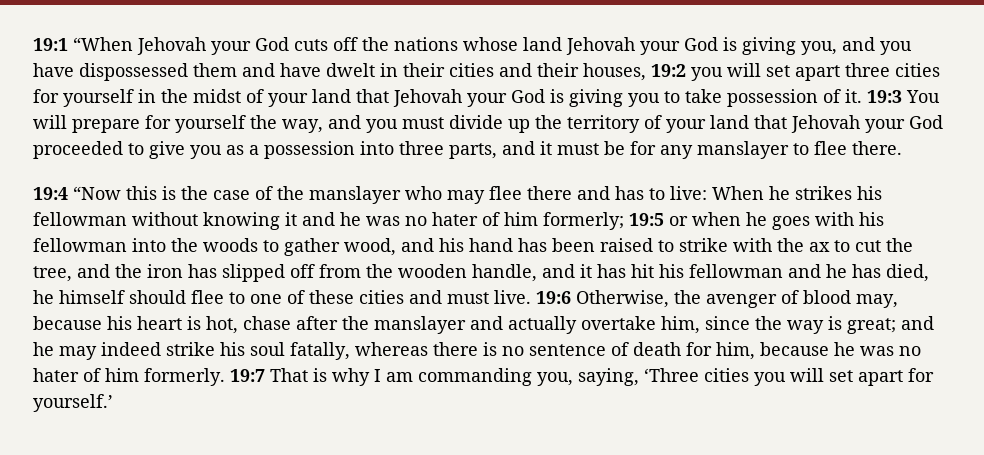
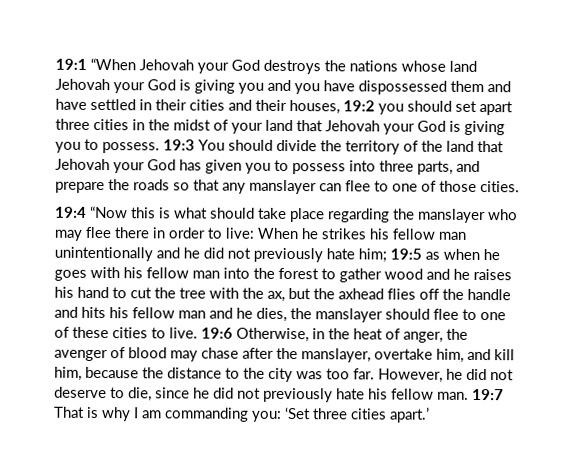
[294,37,358,51] cuts off -> [263,59,321,75] destroys
[801,41,837,55] you, -> [238,82,264,94] you
[326,63,375,77] dwelt -> [90,98,136,111] settled
[727,63,761,77] will -> [407,100,452,112] should
[33,89,134,107] for yourself -> (129, 124) none
[685,89,940,107] [33,115,530,133] take possession of it. 19:3 You will prepare for yourself the way, and you must divide up -> [102,139,317,154] possess. 19:3 You should divide
[666,115,943,133] [33,141,902,159] your land that Jehovah your God proceeded to give you as a possession into three parts, and it must be for any manslayer to flee there. -> [421,140,504,153] [55,158,480,175] [55,179,520,195] the land that Jehovah your God has given you to possess into three parts, and prepare the roads so that any manslayer can flee to one of those cities.
[181,186,273,200] the case of -> [174,207,390,223] what should take place regarding
[577,186,644,200] and has -> [152,227,206,239] in order
[33,212,688,230] fellowman without knowing it and he was no hater of him formerly; 19:5 or -> [392,228,466,240] [54,246,440,263] fellow man unintentionally and he did not previously hate him; 19:5 as
[33,238,127,252] fellowman -> [146,267,220,279] fellow man
[203,238,258,252] woods -> [278,267,319,280] forest
[344,238,913,256] [33,264,929,282] [33,290,125,304] wood, and his hand has been raised to strike with the ax to cut the tree, and the iron has slipped off from the wooden handle, and it has hit his fellowman and he has died, he himself -> [384,268,512,281] [54,286,511,302] [54,306,383,323] wood and he raises his hand to cut the tree with the ax, but the axhead flies off the handle and hits his fellow man and he dies, the manslayer
[409,290,489,304] and must -> [151,327,166,339] to
[674,290,898,308] [33,316,934,334] [33,342,921,360] [33,368,225,386] the avenger of blood may, because his heart is hot, chase after the manslayer and actually overtake him, since the way is great; and he may indeed strike his soul fatally, whereas there is no sentence of death for him, because he was no hater of him formerly. -> [312,328,468,343] [54,347,515,363] [54,366,514,383] [54,386,469,403] in the heat of anger, the avenger of blood may chase after the manslayer, overtake him, and kill him, because the distance to the city was too far. However, he did not deserve to die, since he did not previously hate his fellow man.
[537,368,934,386] [33,394,113,412] you, saying, ‘Three cities you will set apart for yourself.’ -> [251,406,430,423] you: ‘Set three cities apart.’

